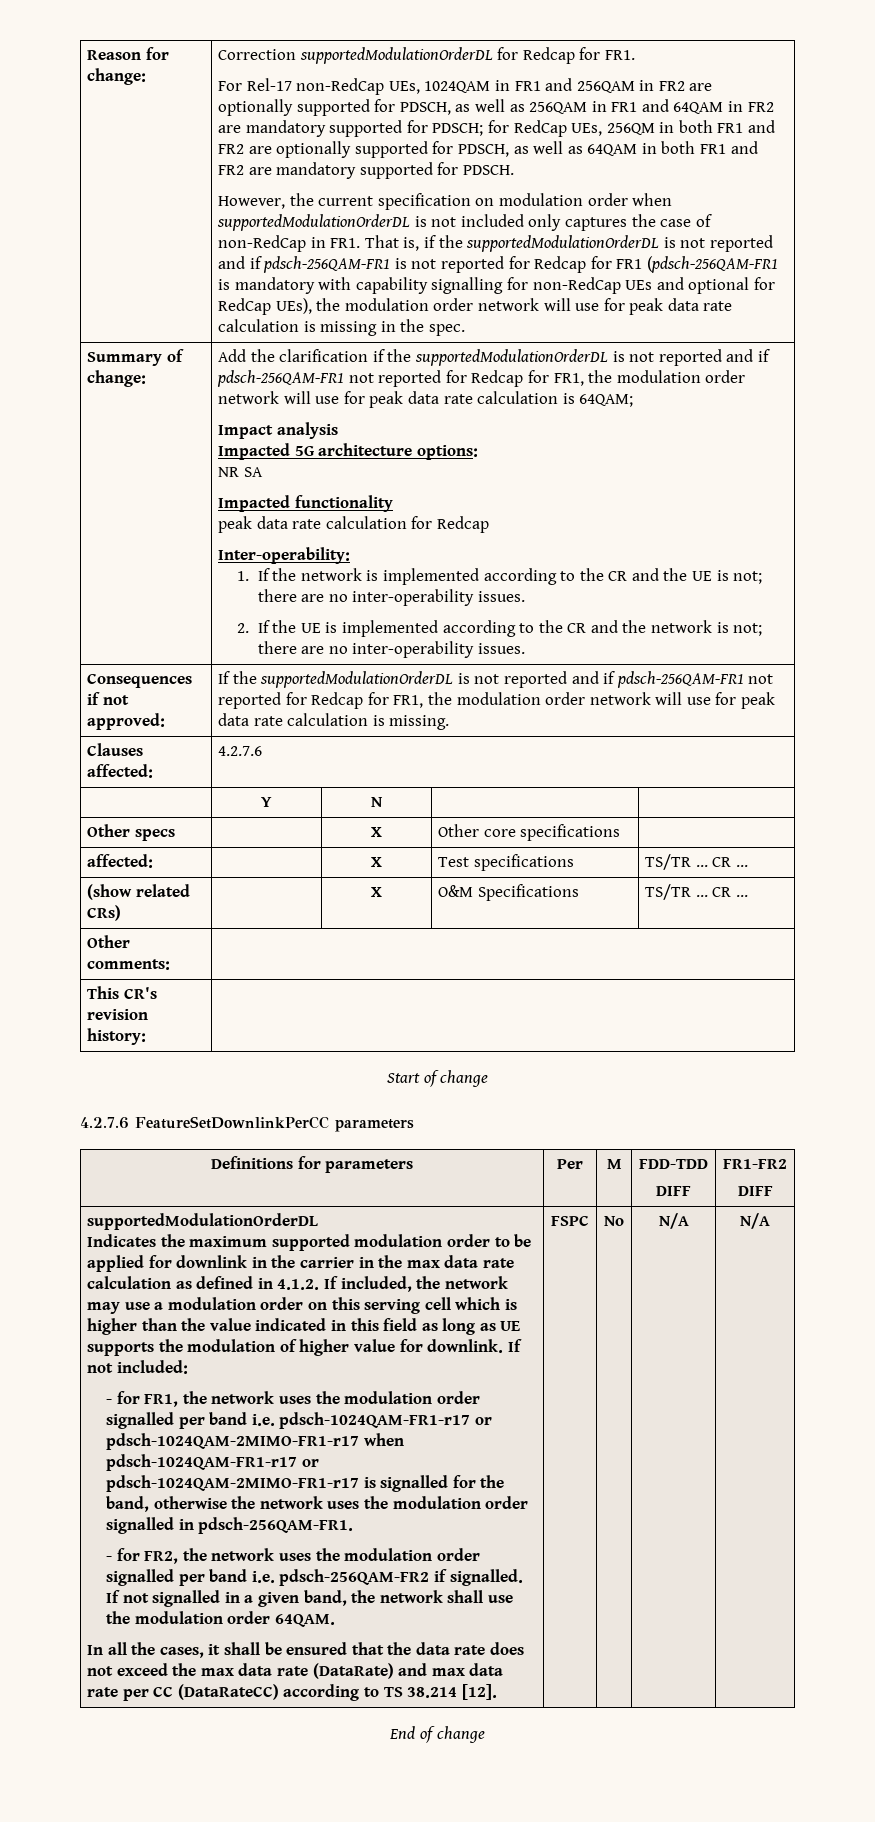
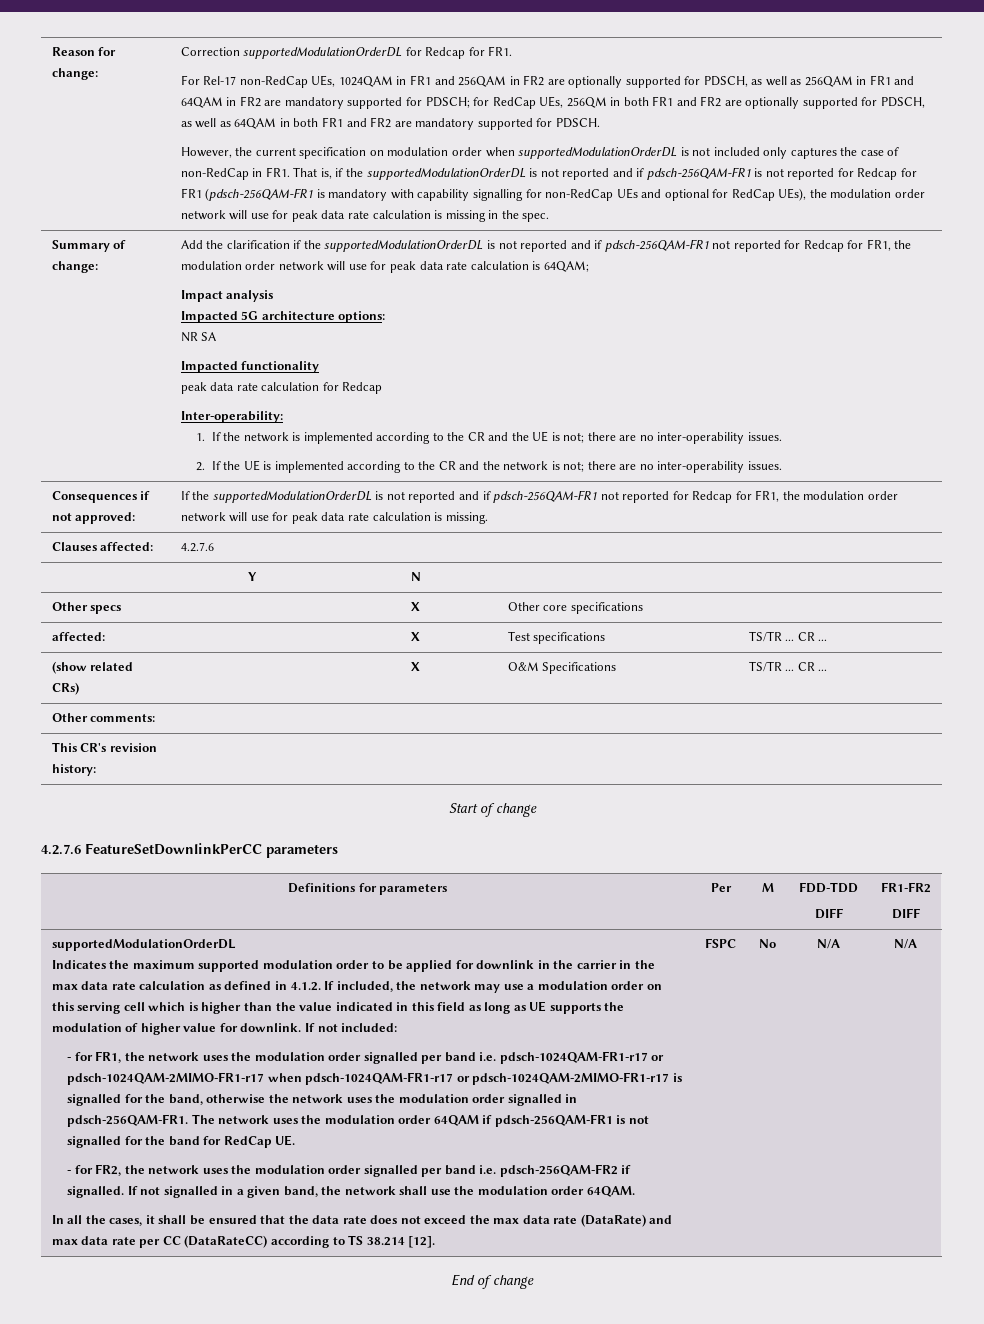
(354, 1525) none -> [191,1114,649,1127] [67,1135,296,1148] The network uses the modulation order 64QAM if pdsch-256QAM-FR1 is not signalled for the band for RedCap UE.

